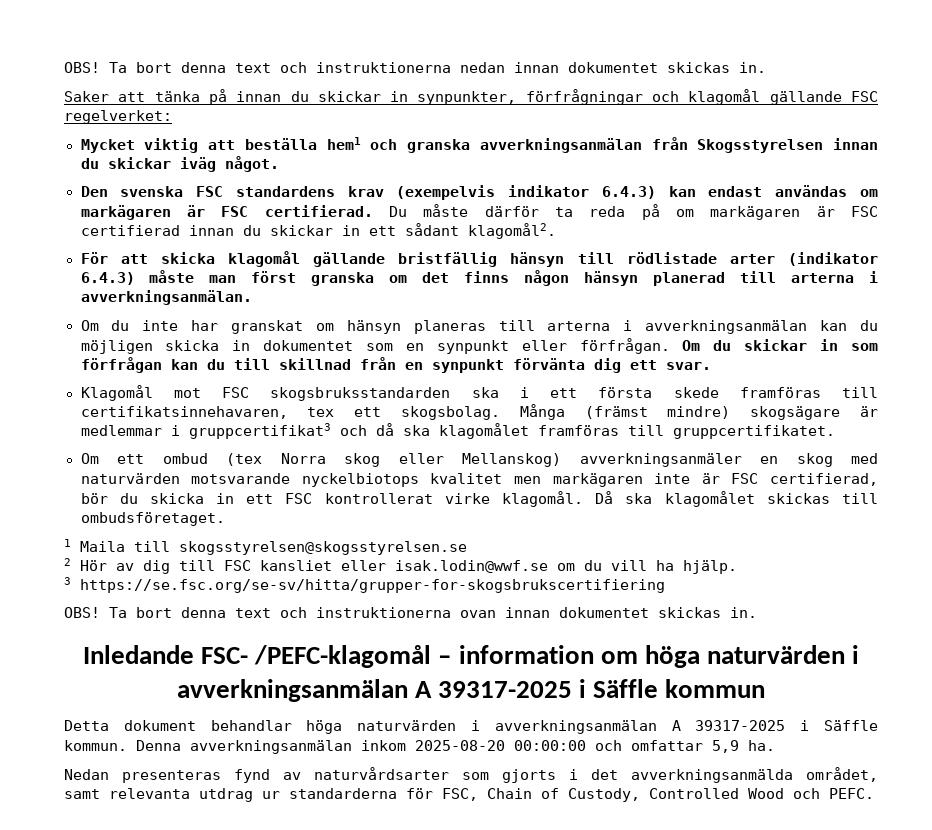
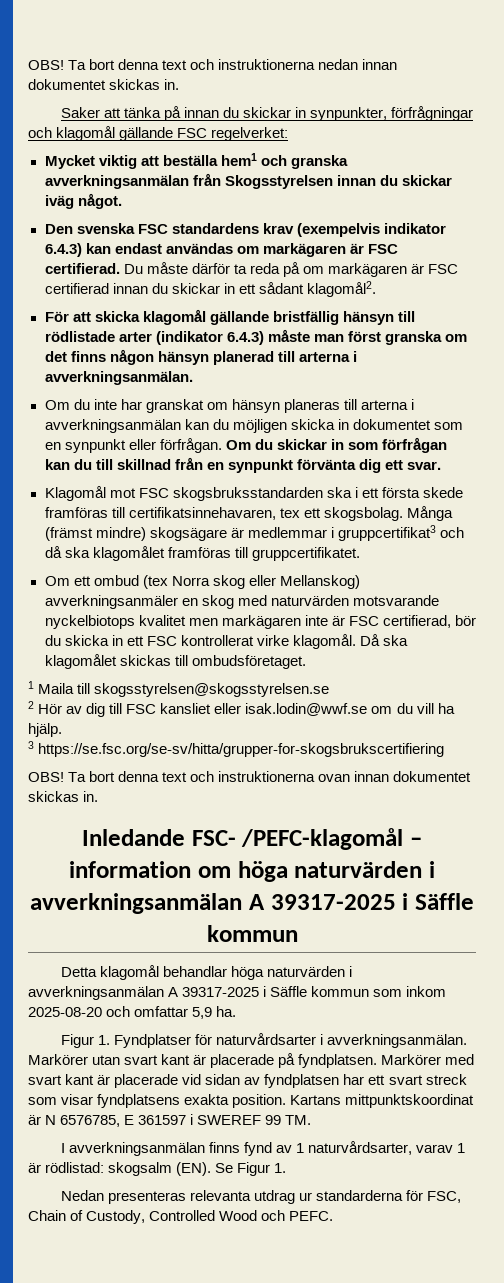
[123,720,196,731] dokument -> [99,965,159,980] klagomål
[64,740,352,754] kommun. Denna avverkningsanmälan -> [311,986,403,997] kommun som
[514,740,586,751] 00:00:00 -> (102, 1012) none
[64,767,878,783] [64,789,100,799] Nedan presenteras fynd av naturvårdsarter som gjorts i det avverkningsanmälda området, samt -> [60,1033,468,1048] [28,1053,475,1068] [28,1074,467,1088] [28,1094,475,1108] [28,1114,312,1127] [60,1141,466,1156] [28,1162,287,1176] [60,1190,186,1204] Figur 1. Fyndplatser för naturvårdsarter i avverkningsanmälan. Markörer utan svart kant är placerade på fyndplatsen. Markörer med svart kant är placerade vid sidan av fyndplatsen har ett svart streck som visar fyndplatsens exakta position. Kartans mittpunktskoordinat är N 6576785, E 361597 i SWEREF 99 TM. // I avverkningsanmälan finns fynd av 1 naturvårdsarter, varav 1 är rödlistad: skogsalm (EN). Se Figur 1. // Nedan presenteras

